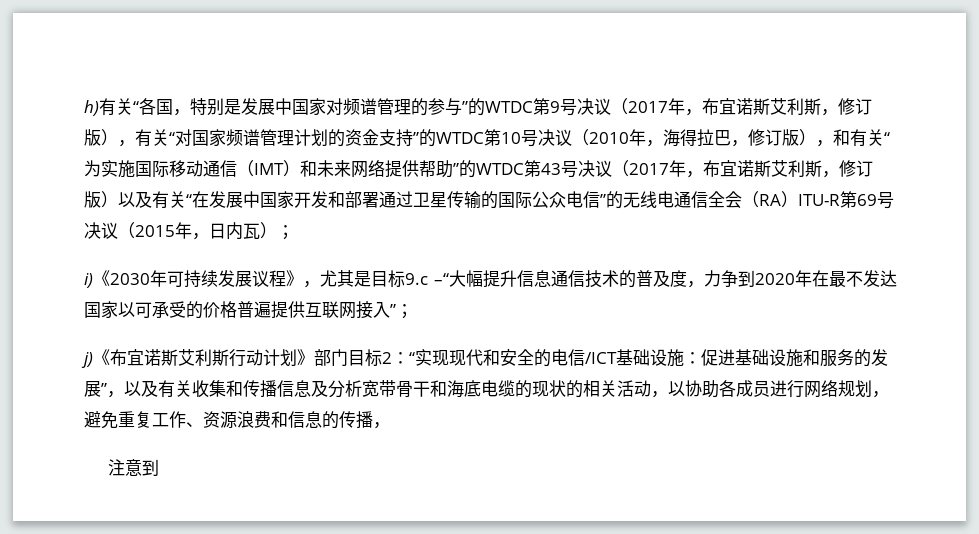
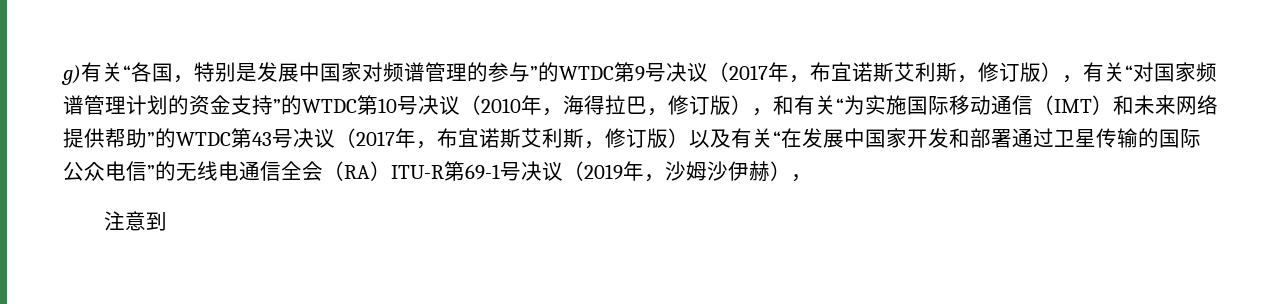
[84,100,99,116] h) -> [61,65,81,85] g)
[857,192,894,209] [84,222,294,240] [84,270,897,288] [84,301,413,319] [81,349,888,368] [84,380,889,398] [84,411,373,429] 69号决议（2015年，日内瓦）； // i)《2030年可持续发展议程》，尤其是目标9.c –“大幅提升信息通信技术的普及度，力争到2020年在最不发达国家以可承受的价格普遍提供互联网接入”； // j)《布宜诺斯艾利斯行动计划》部门目标2：“实现现代和安全的电信/ICT基础设施：促进基础设施和服务的发展”，以及有关收集和传播信息及分析宽带骨干和海底电缆的现状的相关活动，以协助各成员进行网络规划，避免重复工作、资源浪费和信息的传播 -> [465,161,791,182] 69-1号决议（2019年，沙姆沙伊赫）

